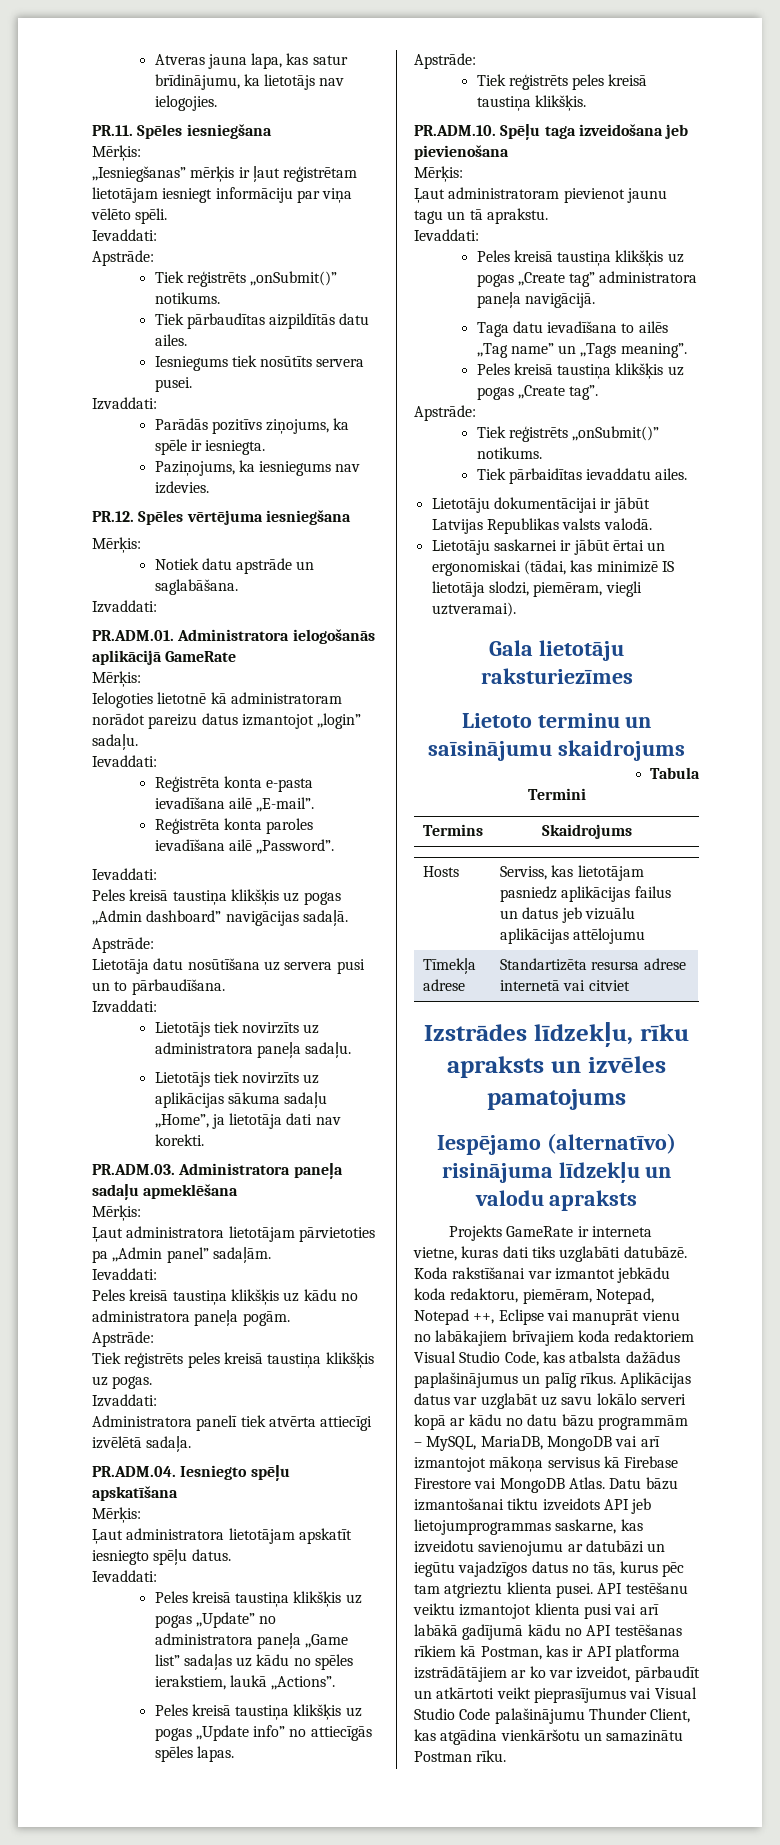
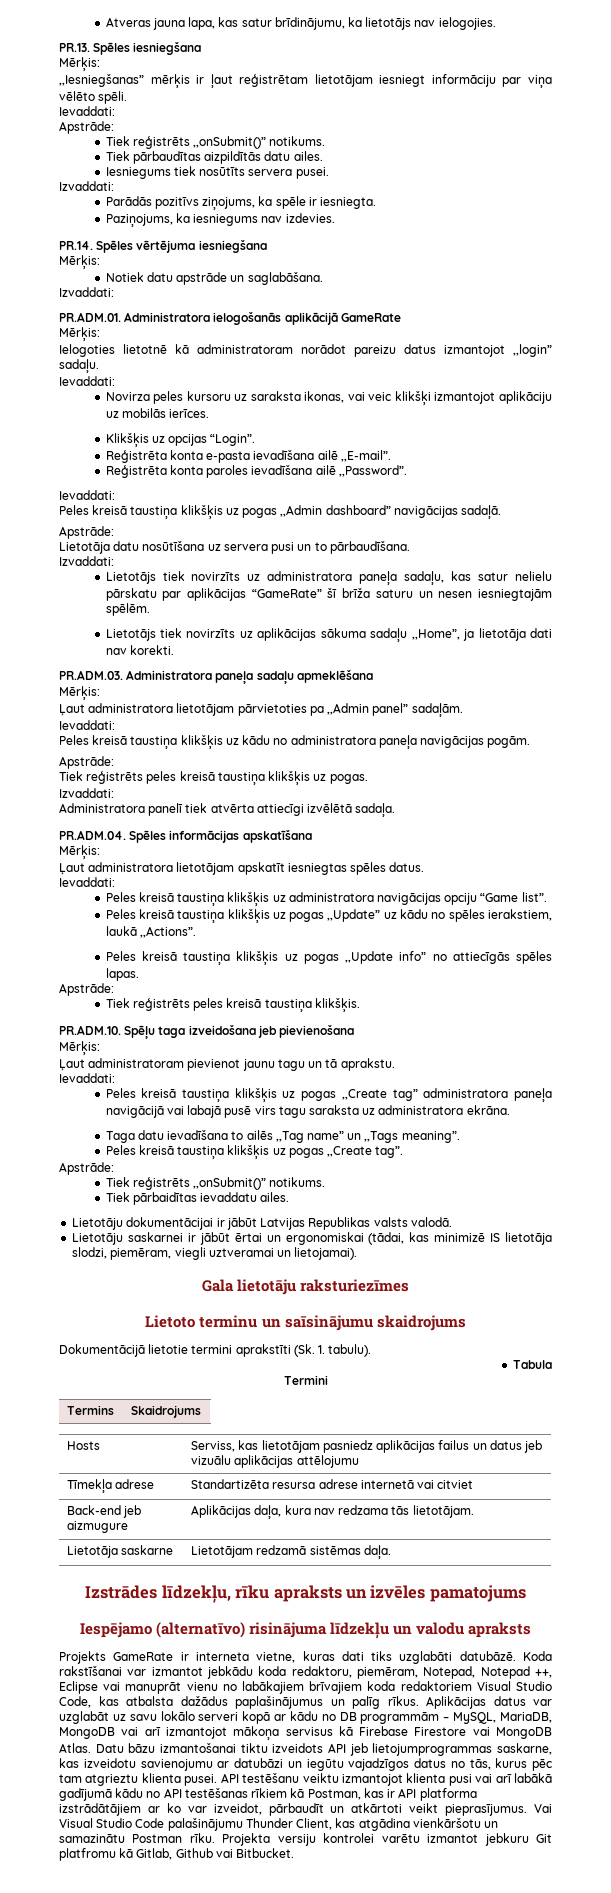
[92,125,133,136] PR.11. -> [59,43,90,52] PR.13.
[92,511,134,522] PR.12. -> [59,241,93,250] PR.14.
(157, 761) none -> [105,391,552,406] [105,408,210,418] [105,433,256,448] // Novirza peles kursoru uz saraksta ikonas, vai veic klikšķi izmantojot aplikāciju uz mobilās ierīces. // Klikšķis uz opcijas “Login”.
[305,1042,352,1058] sadaļu. -> [404,571,552,586] [105,588,552,601] [105,603,150,616] sadaļu, kas satur nelielu pārskatu par aplikācijas “GameRate” šī brīža saturu un nesen iesniegtajām spēlēm.
(239, 1318) none -> [420,736,485,748] navigācijas
[180,1465,290,1481] Iesniegto spēļu -> [129,830,240,843] Spēles informācijas
[92,1549,188,1565] iesniegto spēļu -> [287,862,387,875] iesniegtas spēles
(157, 1576) none -> [105,892,547,907] // Peles kreisā taustiņa klikšķis uz administratora navigācijas opciju “Game list”.
[259,1616,277,1624] [154,1633,349,1649] [154,1654,232,1670] no administratora paneļa ,,Game list” sadaļas -> (381, 915) none
[524,293,595,308] navigācijā. -> [105,1105,510,1118] navigācijā vai labajā pusē virs tagu saraksta uz administratora ekrāna.
[431,602,516,617] uztveramai). -> [208,1247,358,1260] uztveramai un lietojamai).
(685, 750) none -> [59,1344,372,1357] // Dokumentācijā lietotie termini aprakstīti (Sk. 1. tabulu).
(630, 985) none -> [67,1505,142,1518] [67,1521,129,1533] [191,1505,474,1520] [67,1545,174,1558] [191,1545,391,1560] // Back-end jeb aizmugure | Aplikācijas daļa, kura nav redzama tās lietotājam. // Lietotāja saskarne | Lietotājam redzamā sistēmas daļa.
[527,1414,594,1427] datu bāzu -> [339,1712,357,1721] DB
[533,1688,652,1703] pieprasījumus vai -> [445,1804,552,1816] pieprasījumus. Vai
(507, 1756) none -> [222,1833,552,1846] [59,1848,295,1861] Projekta versiju kontrolei varētu izmantot jebkuru Git platfromu kā Gitlab, Github vai Bitbucket.

